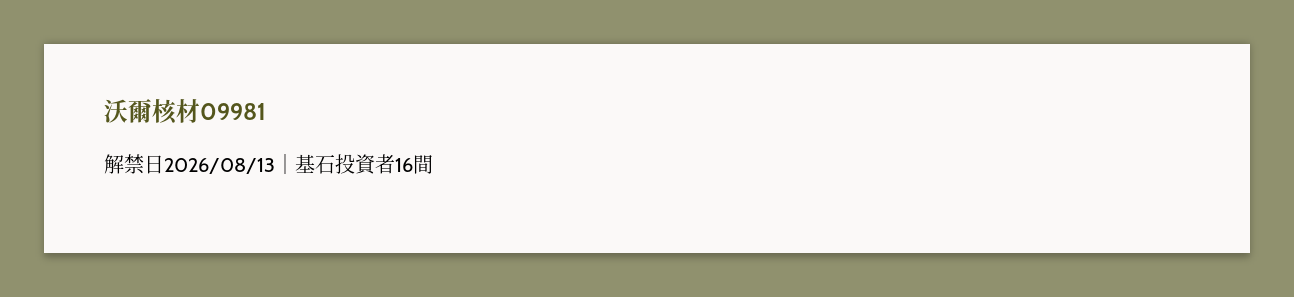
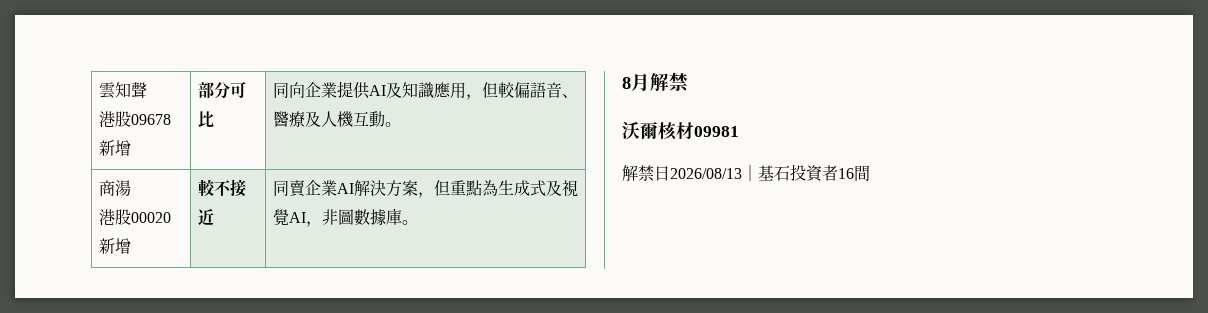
(104, 111) none -> [98,82,147,99] [98,111,171,128] [98,140,131,156] [197,82,246,99] [197,111,214,128] [272,81,578,100] [272,111,401,127] [98,180,131,197] [98,209,171,226] [98,238,131,254] [197,179,246,197] [197,209,214,226] [272,180,578,198] [272,208,418,227] [622,72,688,92] 雲知聲 // 港股09678新增 | 部分可比 | 同向企業提供AI及知識應用，但較偏語音、醫療及人機互動。 // 商湯 // 港股00020新增 | 較不接近 | 同賣企業AI解決方案，但重點為生成式及視覺AI，非圖數據庫。 // 8月解禁 //

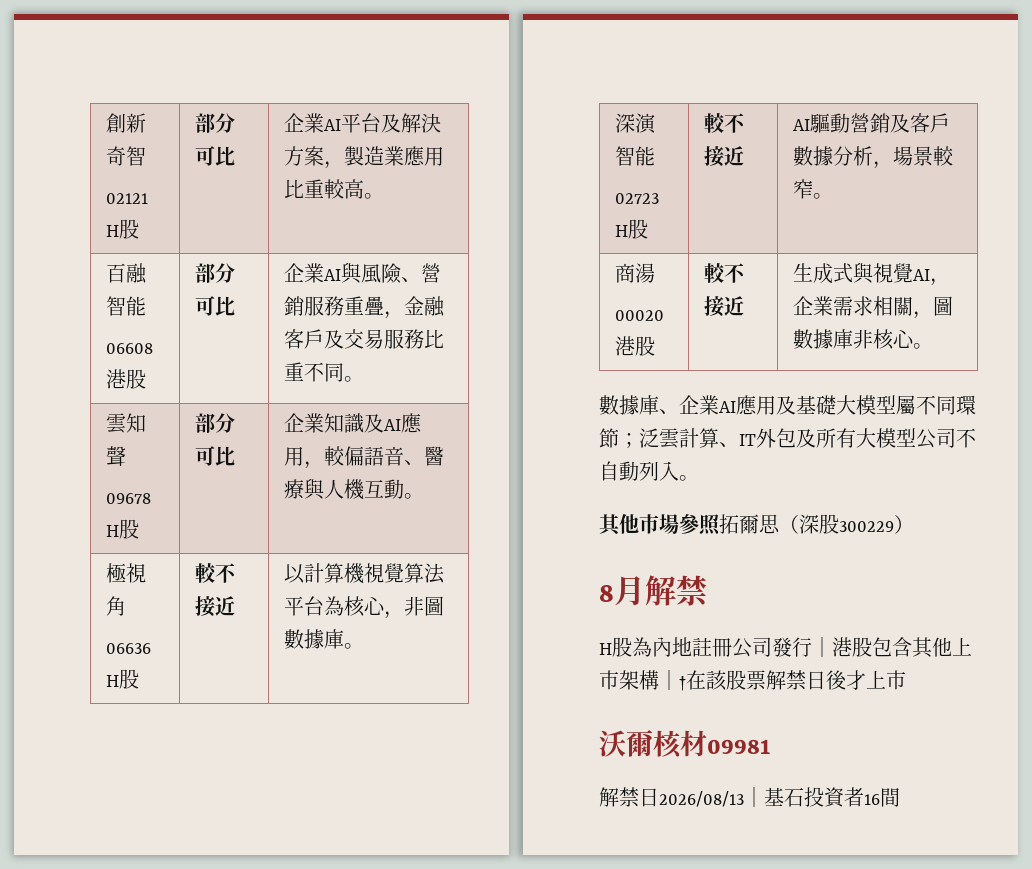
[98,82,147,99] [98,111,171,128] [98,140,131,156] [197,82,246,99] [197,111,214,128] [272,81,498,100] 雲知聲 // 港股09678新增 | 部分可比 | 同向企業提供AI及知識應用，但 -> [105,113,146,133] [105,146,146,166] [105,193,148,204] [105,219,139,239] [194,113,235,133] [194,146,235,166] [283,113,441,133] [283,146,444,169] [283,179,384,199] [105,263,147,284] [105,296,146,316] [105,343,153,354] [105,369,146,389] [194,263,235,283] [194,296,235,316] [283,262,441,284] [283,296,445,319] [283,329,444,349] [283,362,364,382] [105,413,146,434] [105,446,126,466] [105,493,151,504] [105,519,139,539] [194,413,235,433] [194,446,235,466] [283,413,422,433] [283,447,324,469] 創新奇智 // 02121 H股 | 部分可比 | 企業AI平台及解決方案，製造業應用比重較高。 // 百融智能 // 06608港股 | 部分可比 | 企業AI與風險、營銷服務重疊，金融客戶及交易服務比重不同。 // 雲知聲 // 09678 H股 | 部分可比 | 企業知識及AI應用，
[304,111,321,127] 及 -> [303,478,325,500] 與
[98,180,131,197] [98,209,171,226] [98,238,131,254] [197,179,246,197] [197,209,214,226] [272,180,578,198] [272,208,418,227] [622,72,688,92] 商湯 // 港股00020新增 | 較不接近 | 同賣企業AI解決方案，但重點為生成式及視覺AI，非圖數據庫。 // 8月解禁 -> [105,563,146,583] [105,596,126,616] [105,643,151,654] [105,669,139,689] [194,563,236,583] [194,596,235,617] [283,563,445,584] [283,596,444,619] [283,629,364,649] [614,113,657,134] [614,146,655,166] [614,193,659,204] [614,219,648,239] [703,113,745,133] [703,146,744,167] [792,113,950,133] [792,146,954,169] [792,179,833,199] [614,263,655,283] [614,310,664,321] [614,336,655,356] [703,263,745,283] [703,296,744,317] [792,262,950,286] [792,296,953,319] [792,329,933,350] [599,395,976,415] [599,428,976,449] [599,461,699,481] [599,514,914,536] [599,575,708,606] [599,637,972,658] [599,670,906,691] 極視角 // 06636 H股 | 較不接近 | 以計算機視覺算法平台為核心，非圖數據庫。 // 深演智能 // 02723 H股 | 較不接近 | AI驅動營銷及客戶數據分析，場景較窄。 // 商湯 // 00020港股 | 較不接近 | 生成式與視覺AI，企業需求相關，圖數據庫非核心。 // 數據庫、企業AI應用及基礎大模型屬不同環節；泛雲計算、IT外包及所有大模型公司不自動列入。 // 其他市場參照拓爾思（深股300229） // 8月解禁 // H股為內地註冊公司發行｜港股包含其他上市架構｜†在該股票解禁日後才上市

